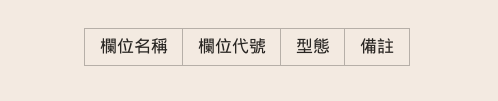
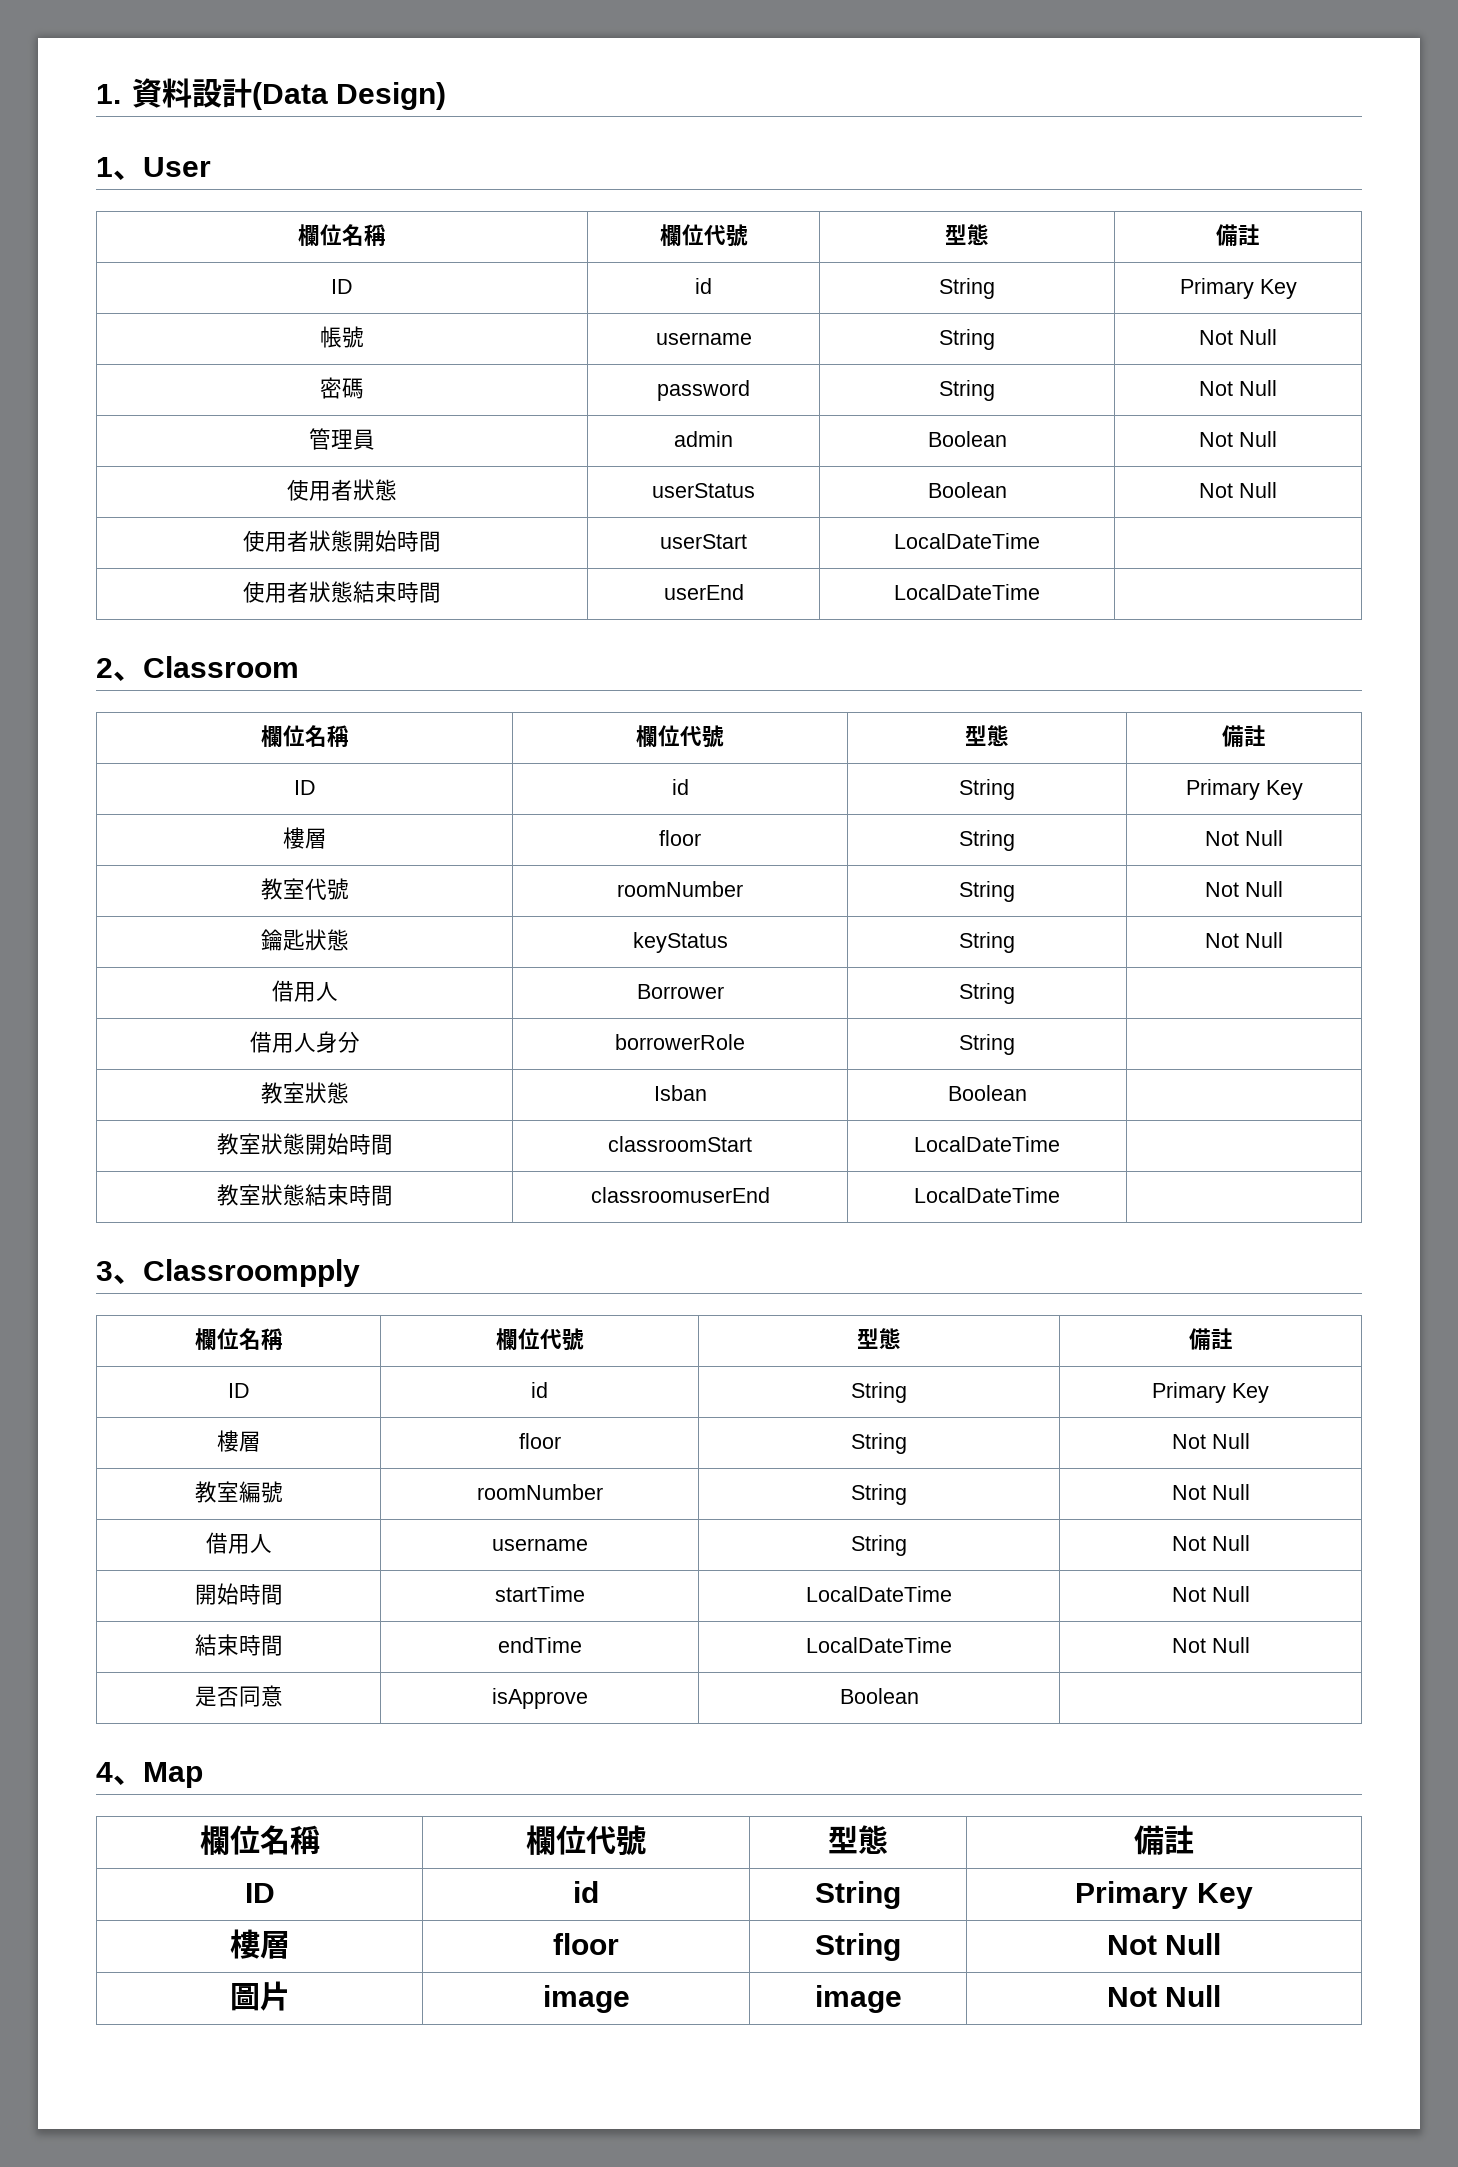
[99,38,168,54] [197,38,266,54] [295,38,330,54] [360,38,394,54] 欄位名稱 | 欄位代號 | 型態 | 備註 -> [96,78,446,110] [96,157,211,180] [298,224,386,246] [659,224,748,247] [945,224,989,246] [1216,224,1260,246] [331,279,353,294] [695,278,712,294] [939,278,995,299] [1179,278,1297,299] [320,326,364,348] [655,332,752,345] [939,329,995,350] [1199,329,1277,345] [320,377,364,399] [657,380,750,401] [939,380,995,401] [1199,380,1277,396] [309,428,375,450] [674,431,733,447] [927,431,1007,447] [1199,431,1277,447] [287,479,397,501] [652,483,755,498] [927,482,1007,498] [1199,482,1277,498] [243,530,441,552] [660,534,747,549] [894,533,1040,549] [243,581,441,603] [663,584,744,600] [894,584,1040,600] [96,656,299,681] [260,725,349,747] [636,725,724,748] [965,725,1009,747] [1222,725,1266,747] [293,780,316,795] [671,779,689,795] [959,779,1015,800] [1185,779,1303,800] [282,827,327,849] [659,830,701,846] [959,830,1015,851] [1205,830,1283,846] [260,878,349,900] [617,881,743,897] [959,881,1015,902] [1205,881,1283,897] [260,929,349,951] [632,932,728,953] [959,932,1015,953] [1205,932,1283,948] [271,980,338,1002] [636,984,724,999] [959,983,1015,1004] [249,1031,360,1053] [615,1034,745,1050] [959,1034,1015,1055] [260,1082,349,1104] [653,1085,707,1101] [947,1085,1027,1101] [216,1133,393,1155] [608,1136,752,1152] [914,1136,1060,1152] [216,1184,393,1206] [590,1187,770,1203] [914,1187,1060,1203] [96,1259,360,1287] [194,1328,283,1350] [495,1328,584,1351] [857,1328,901,1350] [1188,1328,1233,1350] [227,1383,250,1398] [531,1382,548,1398] [851,1382,907,1403] [1152,1382,1269,1403] [216,1430,261,1452] [518,1433,561,1449] [851,1433,907,1454] [1171,1433,1250,1449] [194,1481,283,1503] [476,1484,603,1500] [851,1484,907,1505] [1171,1484,1250,1500] [205,1532,272,1554] [491,1538,588,1551] [851,1535,907,1556] [1171,1535,1250,1551] [194,1583,283,1605] [494,1586,585,1602] [806,1586,952,1602] [1171,1586,1250,1602] [194,1634,283,1656] [497,1637,582,1653] [806,1637,952,1653] [1171,1637,1250,1653] [194,1685,283,1707] [491,1688,588,1709] [839,1688,919,1704] [96,1762,203,1788] [199,1825,320,1855] [526,1825,646,1856] [828,1825,888,1854] [1134,1825,1194,1855] [244,1883,275,1903] [573,1881,599,1903] [815,1881,901,1909] [1075,1881,1253,1909] [229,1929,290,1959] [553,1933,619,1955] [815,1933,901,1961] [1106,1933,1222,1955] [229,1981,290,2011] [542,1985,630,2013] [814,1985,902,2013] [1106,1985,1222,2007] 1.資料設計(Data Design) // 1、User // 欄位名稱 | 欄位代號 | 型態 | 備註 // ID | id | String | Primary Key // 帳號 | username | String | Not Null // 密碼 | password | String | Not Null // 管理員 | admin | Boolean | Not Null // 使用者狀態 | userStatus | Boolean | Not Null // 使用者狀態開始時間 | userStart | LocalDateTime | // 使用者狀態結束時間 | userEnd | LocalDateTime | // 2、Classroom // 欄位名稱 | 欄位代號 | 型態 | 備註 // ID | id | String | Primary Key // 樓層 | floor | String | Not Null // 教室代號 | roomNumber | String | Not Null // 鑰匙狀態 | keyStatus | String | Not Null // 借用人 | Borrower | String | // 借用人身分 | borrowerRole | String | // 教室狀態 | Isban | Boolean | // 教室狀態開始時間 | classroomStart | LocalDateTime | // 教室狀態結束時間 | classroomuserEnd | LocalDateTime | // 3、Classroompply // 欄位名稱 | 欄位代號 | 型態 | 備註 // ID | id | String | Primary Key // 樓層 | floor | String | Not Null // 教室編號 | roomNumber | String | Not Null // 借用人 | username | String | Not Null // 開始時間 | startTime | LocalDateTime | Not Null // 結束時間 | endTime | LocalDateTime | Not Null // 是否同意 | isApprove | Boolean | // 4、Map // 欄位名稱 | 欄位代號 | 型態 | 備註 // ID | id | String | Primary Key // 樓層 | floor | String | Not Null // 圖片 | image | image | Not Null

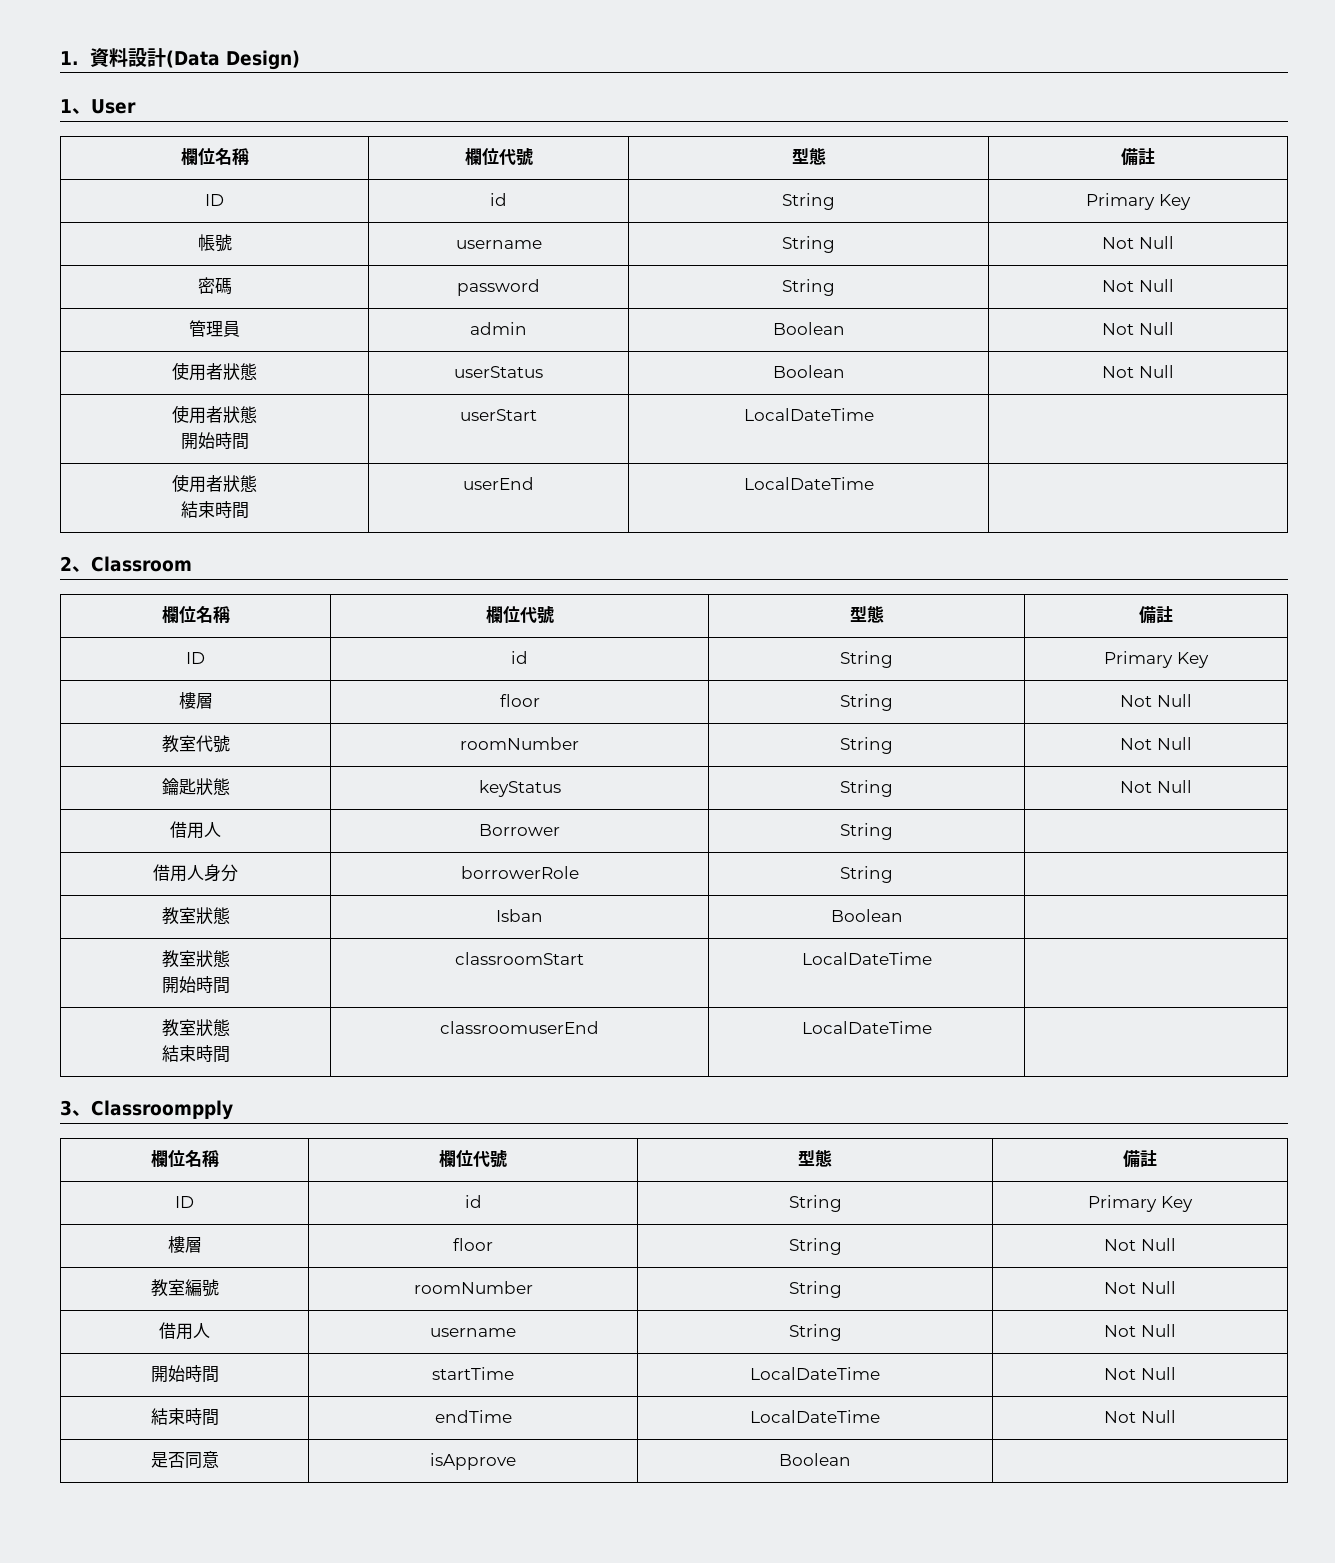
(353, 541) none -> (257, 414) //
(353, 592) none -> (257, 483) //
(305, 1144) none -> (230, 958) //
(305, 1195) none -> (230, 1027) //
[96,1762,203,1788] [199,1825,320,1855] [526,1825,646,1856] [828,1825,888,1854] [1134,1825,1194,1855] [244,1883,275,1903] [573,1881,599,1903] [815,1881,901,1909] [1075,1881,1253,1909] [229,1929,290,1959] [553,1933,619,1955] [815,1933,901,1961] [1106,1933,1222,1955] [229,1981,290,2011] [542,1985,630,2013] [814,1985,902,2013] [1106,1985,1222,2007] // 4、Map // 欄位名稱 | 欄位代號 | 型態 | 備註 // ID | id | String | Primary Key // 樓層 | floor | String | Not Null // 圖片 | image | image | Not Null -> (851, 1459) none

